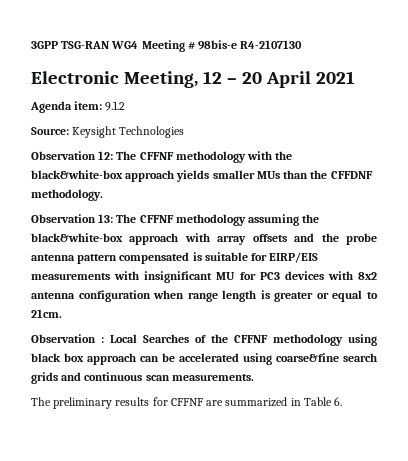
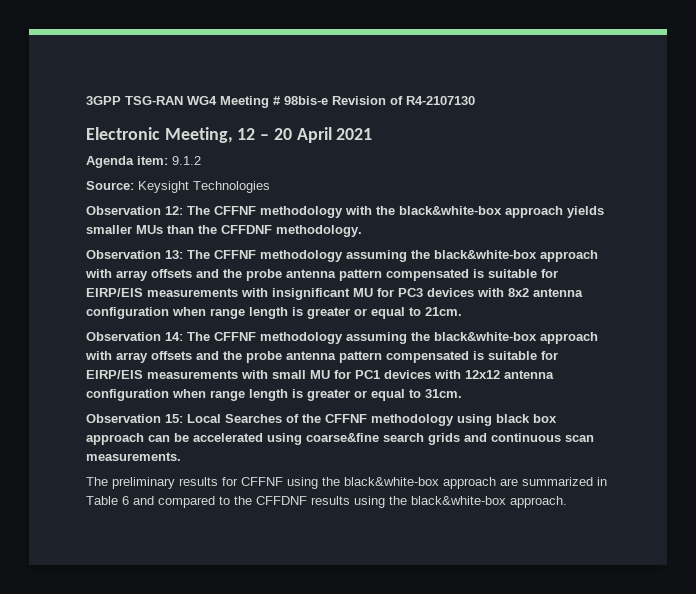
(238, 45) none -> [332,96,403,105] Revision of
[101,337,104,343] : -> [165,332,598,344] [85,351,558,363] [86,370,554,379] [86,389,462,401] [86,414,183,423] 14: The CFFNF methodology assuming the black&white-box approach with array offsets and the probe antenna pattern compensated is suitable for EIRP/EIS measurements with small MU for PC1 devices with 12x12 antenna configuration when range length is greater or equal to 31cm. // Observation 15:
[206,397,343,407] are summarized in Table 6. -> [287,477,607,489] [86,496,567,508] using the black&white-box approach are summarized in Table 6 and compared to the CFFDNF results using the black&white-box approach.

